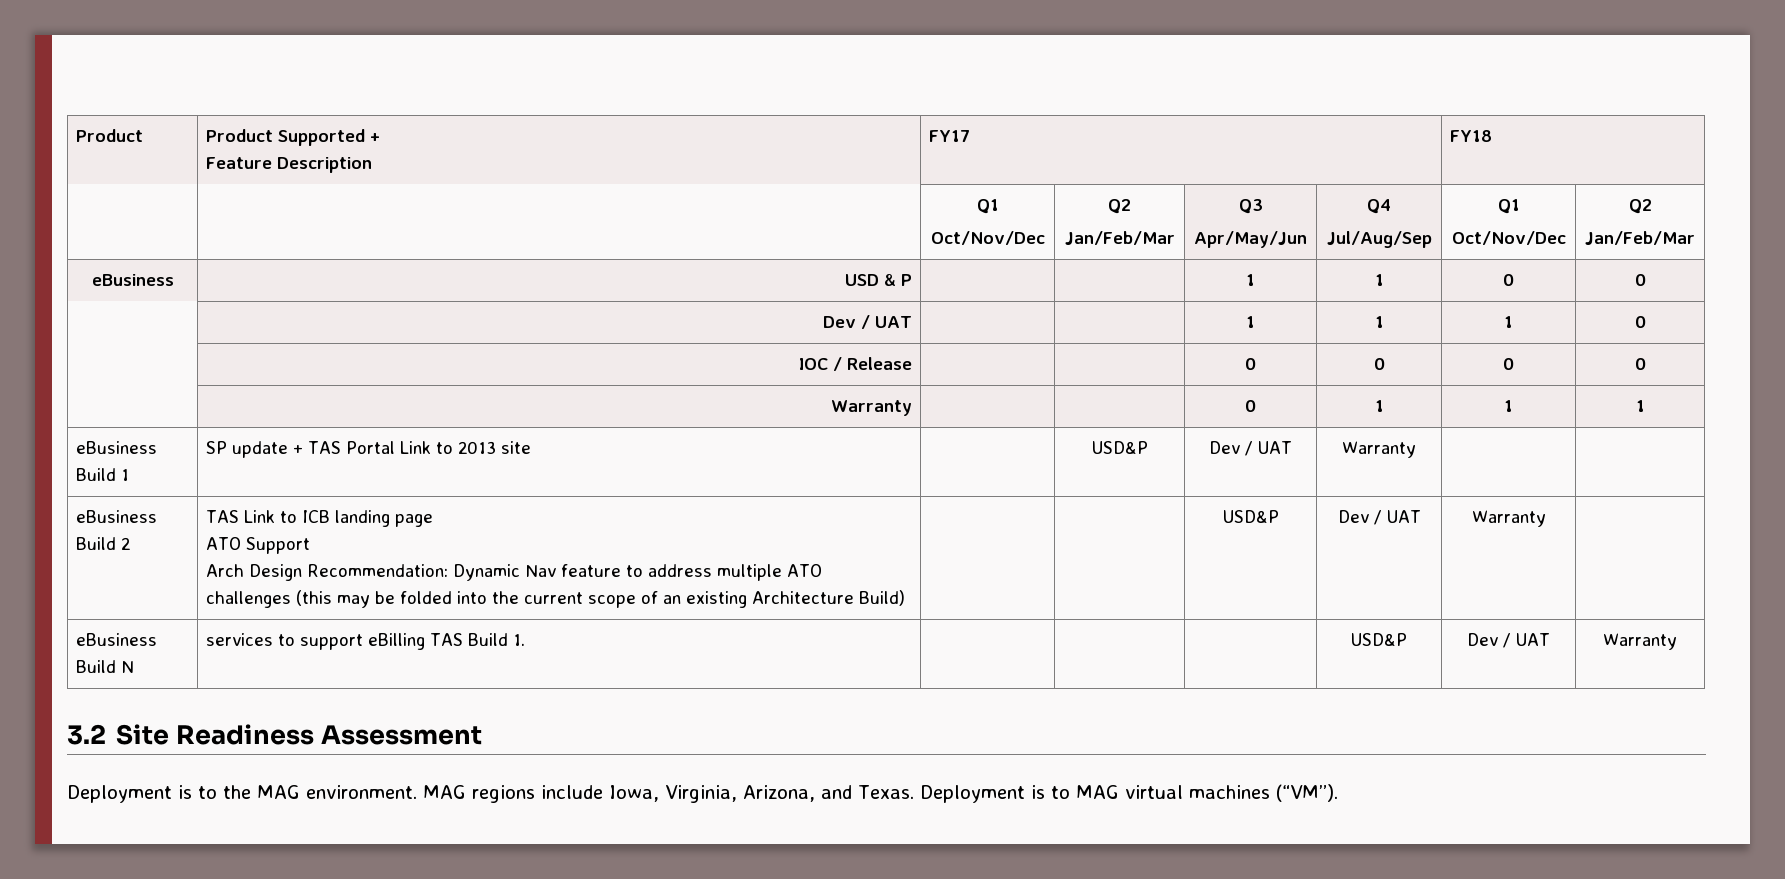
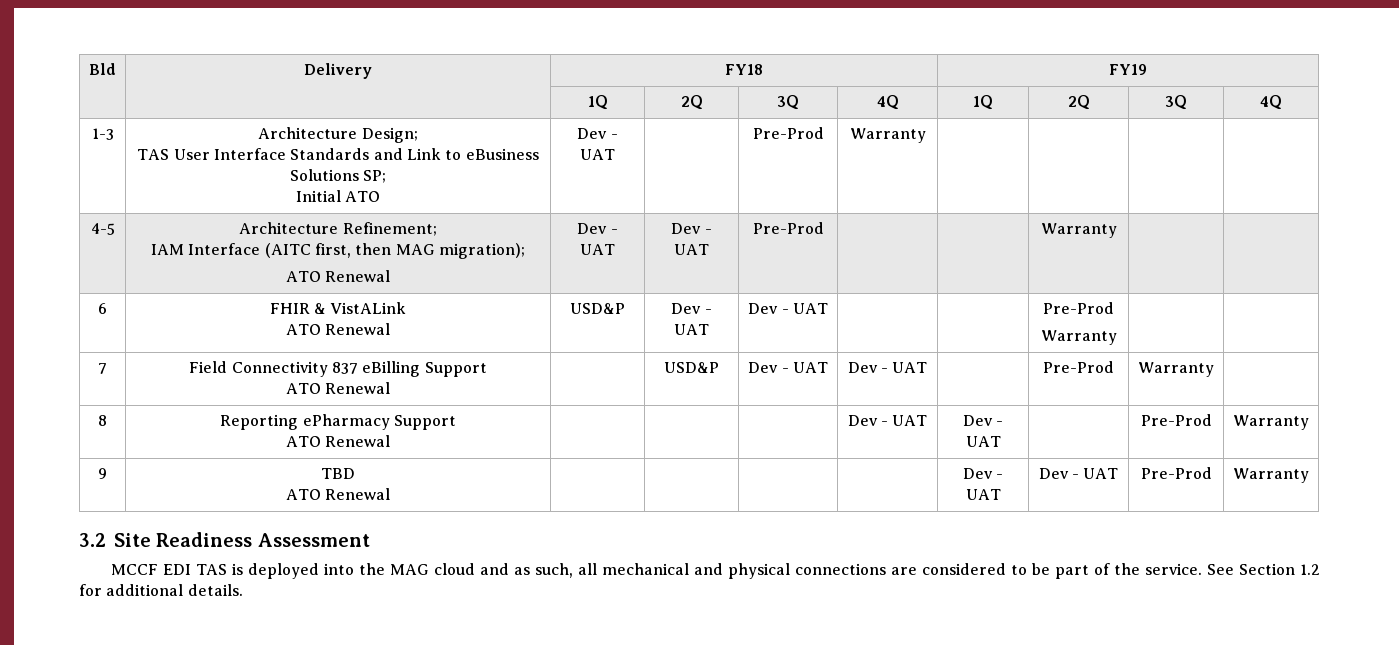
[76,129,144,142] [206,129,381,146] [206,157,373,173] [929,130,971,142] [1450,130,1493,142] [976,199,999,214] [930,231,1045,245] [1108,199,1131,214] [1064,231,1175,245] [1238,199,1263,214] [1194,231,1307,248] [1367,199,1391,214] [1326,231,1432,248] [1497,199,1520,214] [1451,231,1566,245] [1628,199,1652,214] [1585,231,1695,245] [91,274,174,286] [844,274,912,286] [1246,274,1255,286] [1374,274,1384,286] [1503,274,1514,286] [1634,274,1646,286] [822,315,912,329] [1246,316,1255,328] [1374,316,1384,328] [1504,316,1513,328] [1634,316,1646,328] [798,357,912,371] [1245,358,1256,370] [1373,358,1385,370] [1503,358,1514,370] [1634,358,1646,370] [830,400,912,416] [1245,400,1256,412] [1374,400,1384,412] [1504,400,1513,412] [1635,400,1645,412] [76,441,158,454] [76,468,130,481] [206,441,532,458] [1091,441,1148,454] [1209,441,1293,456] [1342,441,1417,458] [76,510,158,523] [76,537,131,550] [206,510,434,527] [206,537,311,554] [206,564,823,581] [206,590,906,608] [1222,510,1279,523] [1337,510,1421,525] [1471,510,1546,527] [76,633,158,646] [76,660,135,673] [206,633,526,650] [1351,633,1407,646] [1467,633,1551,648] Product | Product Supported + // Feature Description | FY17 | FY18 // | | Q1 // Oct/Nov/Dec | Q2 // Jan/Feb/Mar | Q3 // Apr/May/Jun | Q4 // Jul/Aug/Sep | Q1 // Oct/Nov/Dec | Q2 // Jan/Feb/Mar // eBusiness | USD & P | | | 1 | 1 | 0 | 0 // | Dev / UAT | | | 1 | 1 | 1 | 0 // | IOC / Release | | | 0 | 0 | 0 | 0 // | Warranty | | | 0 | 1 | 1 | 1 // eBusiness Build 1 | SP update + TAS Portal Link to 2013 site | | USD&P | Dev / UAT | Warranty | | // eBusiness Build 2 | TAS Link to ICB landing page // ATO Support // Arch Design Recommendation: Dynamic Nav feature to address multiple ATO challenges (this may be folded into the current scope of an existing Architecture Build) | | | USD&P | Dev / UAT | Warranty | // eBusiness Build N | services to support eBilling TAS Build 1. | | | | USD&P | Dev / UAT | -> [89,63,116,75] [304,63,372,79] [725,64,763,75] [1109,64,1147,75] [587,95,608,110] [680,95,703,110] [777,95,799,110] [876,95,899,110] [973,95,993,110] [1067,95,1090,110] [1165,95,1187,110] [1260,95,1282,110] [91,128,114,140] [258,127,418,143] [137,148,539,160] [289,169,387,183] [295,190,381,202] [577,128,618,139] [580,149,615,160] [752,127,824,139] [849,128,926,143] [90,223,115,235] [239,222,437,236] [151,243,525,259] [285,270,391,282] [577,223,618,234] [580,244,615,255] [671,223,712,234] [674,244,709,255] [752,222,824,234] [1040,223,1117,238] [98,303,107,314] [269,302,407,314] [285,323,391,335] [570,303,625,314] [671,303,712,314] [674,324,709,335] [748,303,828,314] [1043,302,1114,314] [1040,330,1117,345] [98,363,107,374] [189,361,487,377] [285,382,391,394] [664,362,719,373] [748,362,828,373] [847,362,928,373] [1043,361,1114,373] [1138,362,1214,377] [98,415,107,426] [220,414,456,430] [285,435,391,447] [847,415,928,426] [962,415,1004,426] [965,436,1001,447] [1140,414,1212,426] [1233,415,1309,430] [98,468,107,479] [321,468,355,479] [285,488,391,500] [962,468,1004,479] [965,489,1001,500] [1038,468,1119,479] [1140,467,1212,479] Bld | Delivery | FY18 | FY19 // | | 1Q | 2Q | 3Q | 4Q | 1Q | 2Q | 3Q | 4Q // 1-3 | Architecture Design; // TAS User Interface Standards and Link to eBusiness Solutions SP; // Initial ATO | Dev - UAT | | Pre-Prod | Warranty | | | | // 4-5 | Architecture Refinement; // IAM Interface (AITC first, then MAG migration); // ATO Renewal | Dev - UAT | Dev - UAT | Pre-Prod | | | Warranty | | // 6 | FHIR & VistALink // ATO Renewal | USD&P | Dev - UAT | Dev - UAT | | | Pre-Prod // Warranty | | // 7 | Field Connectivity 837 eBilling Support // ATO Renewal | | USD&P | Dev - UAT | Dev - UAT | | Pre-Prod | Warranty | // 8 | Reporting ePharmacy Support // ATO Renewal | | | | Dev - UAT | Dev - UAT | | Pre-Prod | Warranty // 9 | TBD // ATO Renewal | | | | | Dev - UAT | Dev - UAT | Pre-Prod |
[67,784,1338,803] Deployment is to the MAG environment. MAG regions include Iowa, Virginia, Arizona, and Texas. Deployment is to MAG virtual machines (“VM”). -> [110,563,1321,579] [79,584,243,596] MCCF EDI TAS is deployed into the MAG cloud and as such, all mechanical and physical connections are considered to be part of the service. See Section 1.2 for additional details.

